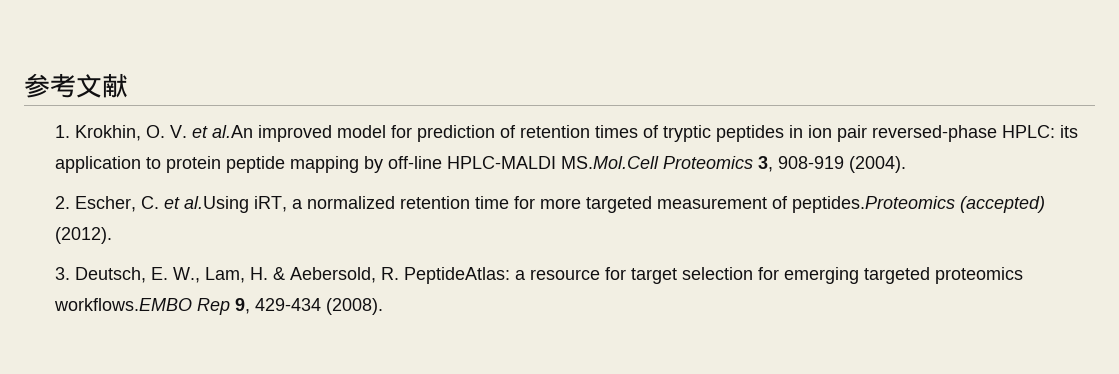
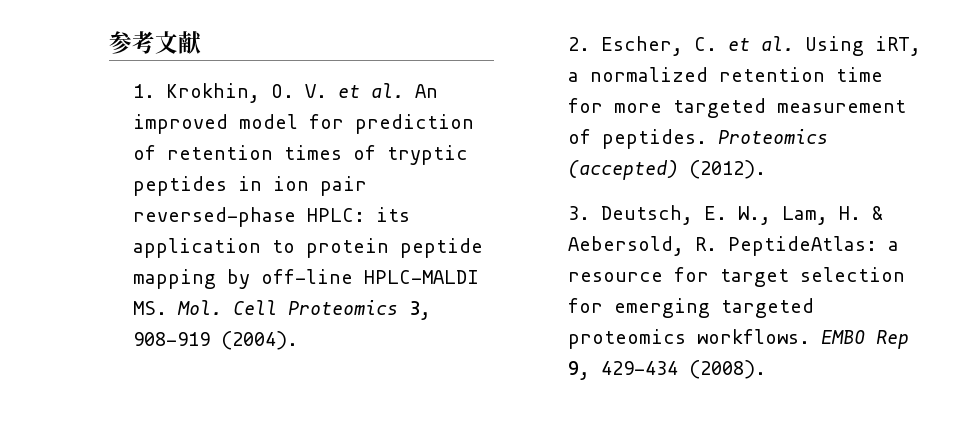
[212,125,254,138] al.An -> [371,83,439,98] al. An
[561,156,660,169] MS.Mol.Cell -> [133,300,278,315] MS. Mol. Cell
[184,196,250,213] al.Using -> [761,36,865,56] al. Using
[792,196,956,213] peptides.Proteomics -> [602,129,829,149] peptides. Proteomics
[54,298,193,311] workflows.EMBO -> [697,329,866,344] workflows. EMBO

